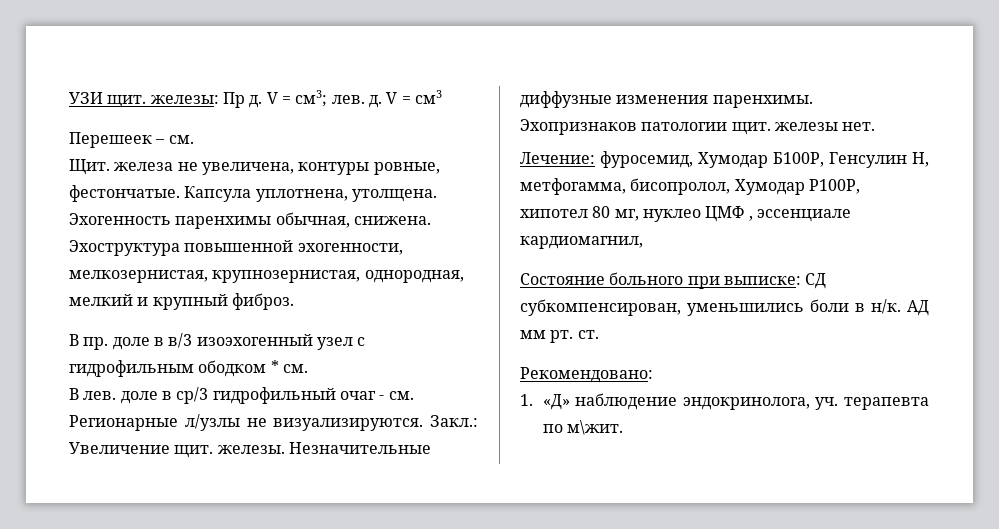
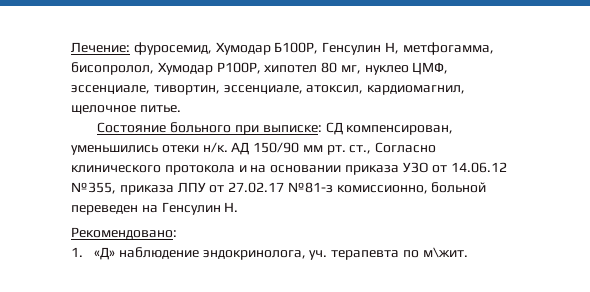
[69,90,442,108] [69,132,194,148] [69,159,440,175] [69,185,437,202] [69,212,431,229] [69,240,403,256] [69,270,464,283] [69,293,294,310] [69,333,366,350] [69,360,308,377] [69,387,414,404] [69,414,478,431] [69,442,431,458] [520,91,813,108] [520,119,876,135] УЗИ щит. железы: Пр д. V = см3; лев. д. V = см3 // Перешеек – см. // Щит. железа не увеличена, контуры ровные, фестончатые. Капсула уплотнена, утолщена. Эхогенность паренхимы обычная, снижена. Эхоструктура повышенной эхогенности, мелкозернистая, крупнозернистая, однородная, мелкий и крупный фиброз. // В пр. доле в в/3 изоэхогенный узел с гидрофильным ободком * см. // В лев. доле в ср/3 гидрофильный очаг - см. Регионарные л/узлы не визуализируются. Закл.: Увеличение щит. железы. Незначительные диффузные изменения паренхимы. Эхопризнаков патологии щит. железы нет. // -> (71, 47) none
[705,206,851,222] ЦМФ , эссенциале -> [412,62,449,75] [71,85,364,95] ЦМФ, эссенциале, тивортин, эссенциале, атоксил,
(643, 242) none -> [71,105,181,114] щелочное питье.
[520,299,865,316] субкомпенсирован, уменьшились боли в -> [346,125,454,135] [71,145,199,155] компенсирован, уменьшились отеки
(929, 308) none -> [253,142,300,153] 150/90
[577,330,599,339] ст. -> [349,142,437,154] [71,162,508,175] [71,182,487,195] [71,202,239,215] ст., Согласно клинического протокола и на основании приказа УЗО от 14.06.12 №355, приказа ЛПУ от 27.02.17 №81-з комиссионно, больной переведен на Генсулин Н.

